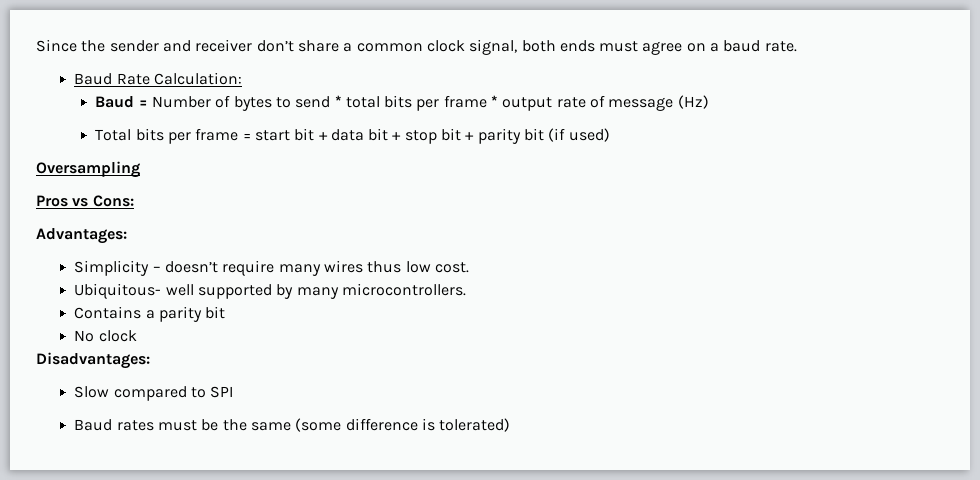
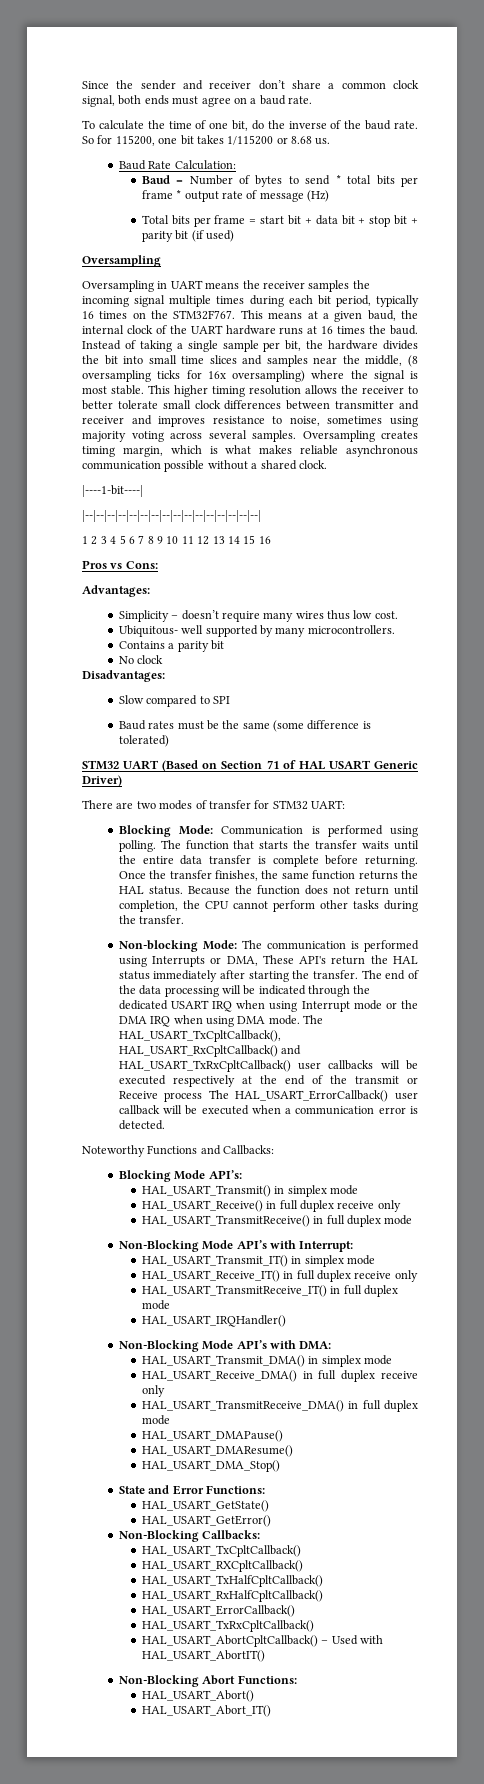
(797, 46) none -> [82,120,419,131] [82,135,331,146] // To calculate the time of one bit, do the inverse of the baud rate. So for 115200, one bit takes 1/115200 or 8.68 us.
(140, 169) none -> [82,280,370,292] [82,295,419,307] [82,310,419,322] [82,325,418,335] [82,340,418,352] [82,355,418,367] [82,370,418,382] [82,385,418,397] [82,400,419,410] [82,415,418,427] [82,430,418,442] [82,445,418,457] [82,460,327,472] [82,485,143,497] [82,510,261,522] [82,535,271,545] // Oversampling in UART means the receiver samples the incoming signal multiple times during each bit period, typically 16 times on the STM32F767. This means at a given baud, the internal clock of the UART hardware runs at 16 times the baud. Instead of taking a single sample per bit, the hardware divides the bit into small time slices and samples near the middle, (8 oversampling ticks for 16x oversampling) where the signal is most stable. This higher timing resolution allows the receiver to better tolerate small clock differences between transmitter and receiver and improves resistance to noise, sometimes using majority voting across several samples. Oversampling creates timing margin, which is what makes reliable asynchronous communication possible without a shared clock. // |----1-bit----| // |--|--|--|--|--|--|--|--|--|--|--|--|--|--|--|--| // 1 2 3 4 5 6 7 8 9 10 11 12 13 14 15 16
(511, 425) none -> [82,760,418,772] [82,775,122,787] [82,800,345,810] [118,825,418,837] [118,840,419,852] [118,855,419,867] [118,870,418,881] [118,885,419,895] [118,900,418,912] [118,915,185,924] [118,940,420,952] [118,955,418,967] [118,970,419,982] [118,985,371,997] [118,1000,418,1012] [118,1015,324,1027] [118,1030,281,1042] [118,1045,302,1057] [118,1060,418,1072] [118,1075,418,1087] [118,1090,418,1102] [118,1105,418,1115] [118,1120,165,1130] [82,1145,275,1157] [118,1170,242,1182] [141,1185,358,1197] [141,1200,401,1212] [141,1215,413,1227] [118,1240,354,1252] [141,1255,375,1267] [141,1270,418,1282] [141,1285,398,1297] [141,1300,170,1310] [141,1315,286,1327] [118,1340,332,1352] [141,1355,392,1367] [141,1370,419,1382] [141,1385,165,1397] [141,1400,418,1412] [141,1415,170,1425] [141,1430,283,1442] [141,1445,293,1457] [141,1460,280,1472] [118,1485,265,1495] [141,1500,269,1512] [141,1515,271,1527] [118,1530,261,1542] [141,1545,301,1557] [141,1560,303,1572] [141,1575,323,1587] [141,1590,323,1602] [141,1605,295,1617] [141,1620,314,1632] [141,1635,383,1647] [141,1650,265,1662] [118,1675,297,1687] [141,1690,254,1702] [141,1705,271,1717] // STM32 UART (Based on Section 71 of HAL USART Generic Driver) // There are two modes of transfer for STM32 UART: // Blocking Mode: Communication is performed using polling. The function that starts the transfer waits until the entire data transfer is complete before returning. Once the transfer finishes, the same function returns the HAL status. Because the function does not return until completion, the CPU cannot perform other tasks during the transfer. // Non-blocking Mode: The communication is performed using Interrupts or DMA, These API's return the HAL status immediately after starting the transfer. The end of the data processing will be indicated through the dedicated USART IRQ when using Interrupt mode or the DMA IRQ when using DMA mode. The HAL_USART_TxCpltCallback(), HAL_USART_RxCpltCallback() and HAL_USART_TxRxCpltCallback() user callbacks will be executed respectively at the end of the transmit or Receive process The HAL_USART_ErrorCallback() user callback will be executed when a communication error is detected. // Noteworthy Functions and Callbacks: // Blocking Mode API’s: // HAL_USART_Transmit() in simplex mode // HAL_USART_Receive() in full duplex receive only // HAL_USART_TransmitReceive() in full duplex mode // Non-Blocking Mode API’s with Interrupt: // HAL_USART_Transmit_IT() in simplex mode // HAL_USART_Receive_IT() in full duplex receive only // HAL_USART_TransmitReceive_IT() in full duplex mode // HAL_USART_IRQHandler() // Non-Blocking Mode API’s with DMA: // HAL_USART_Transmit_DMA() in simplex mode // HAL_USART_Receive_DMA() in full duplex receive only // HAL_USART_TransmitReceive_DMA() in full duplex mode // HAL_USART_DMAPause() // HAL_USART_DMAResume() // HAL_USART_DMA_Stop() // State and Error Functions: // HAL_USART_GetState() // HAL_USART_GetError() // Non-Blocking Callbacks: // HAL_USART_TxCpltCallback() // HAL_USART_RXCpltCallback() // HAL_USART_TxHalfCpltCallback() // HAL_USART_RxHalfCpltCallback() // HAL_USART_ErrorCallback() // HAL_USART_TxRxCpltCallback() // HAL_USART_AbortCpltCallback() – Used with HAL_USART_AbortIT() // Non-Blocking Abort Functions: // HAL_USART_Abort() // HAL_USART_Abort_IT()

